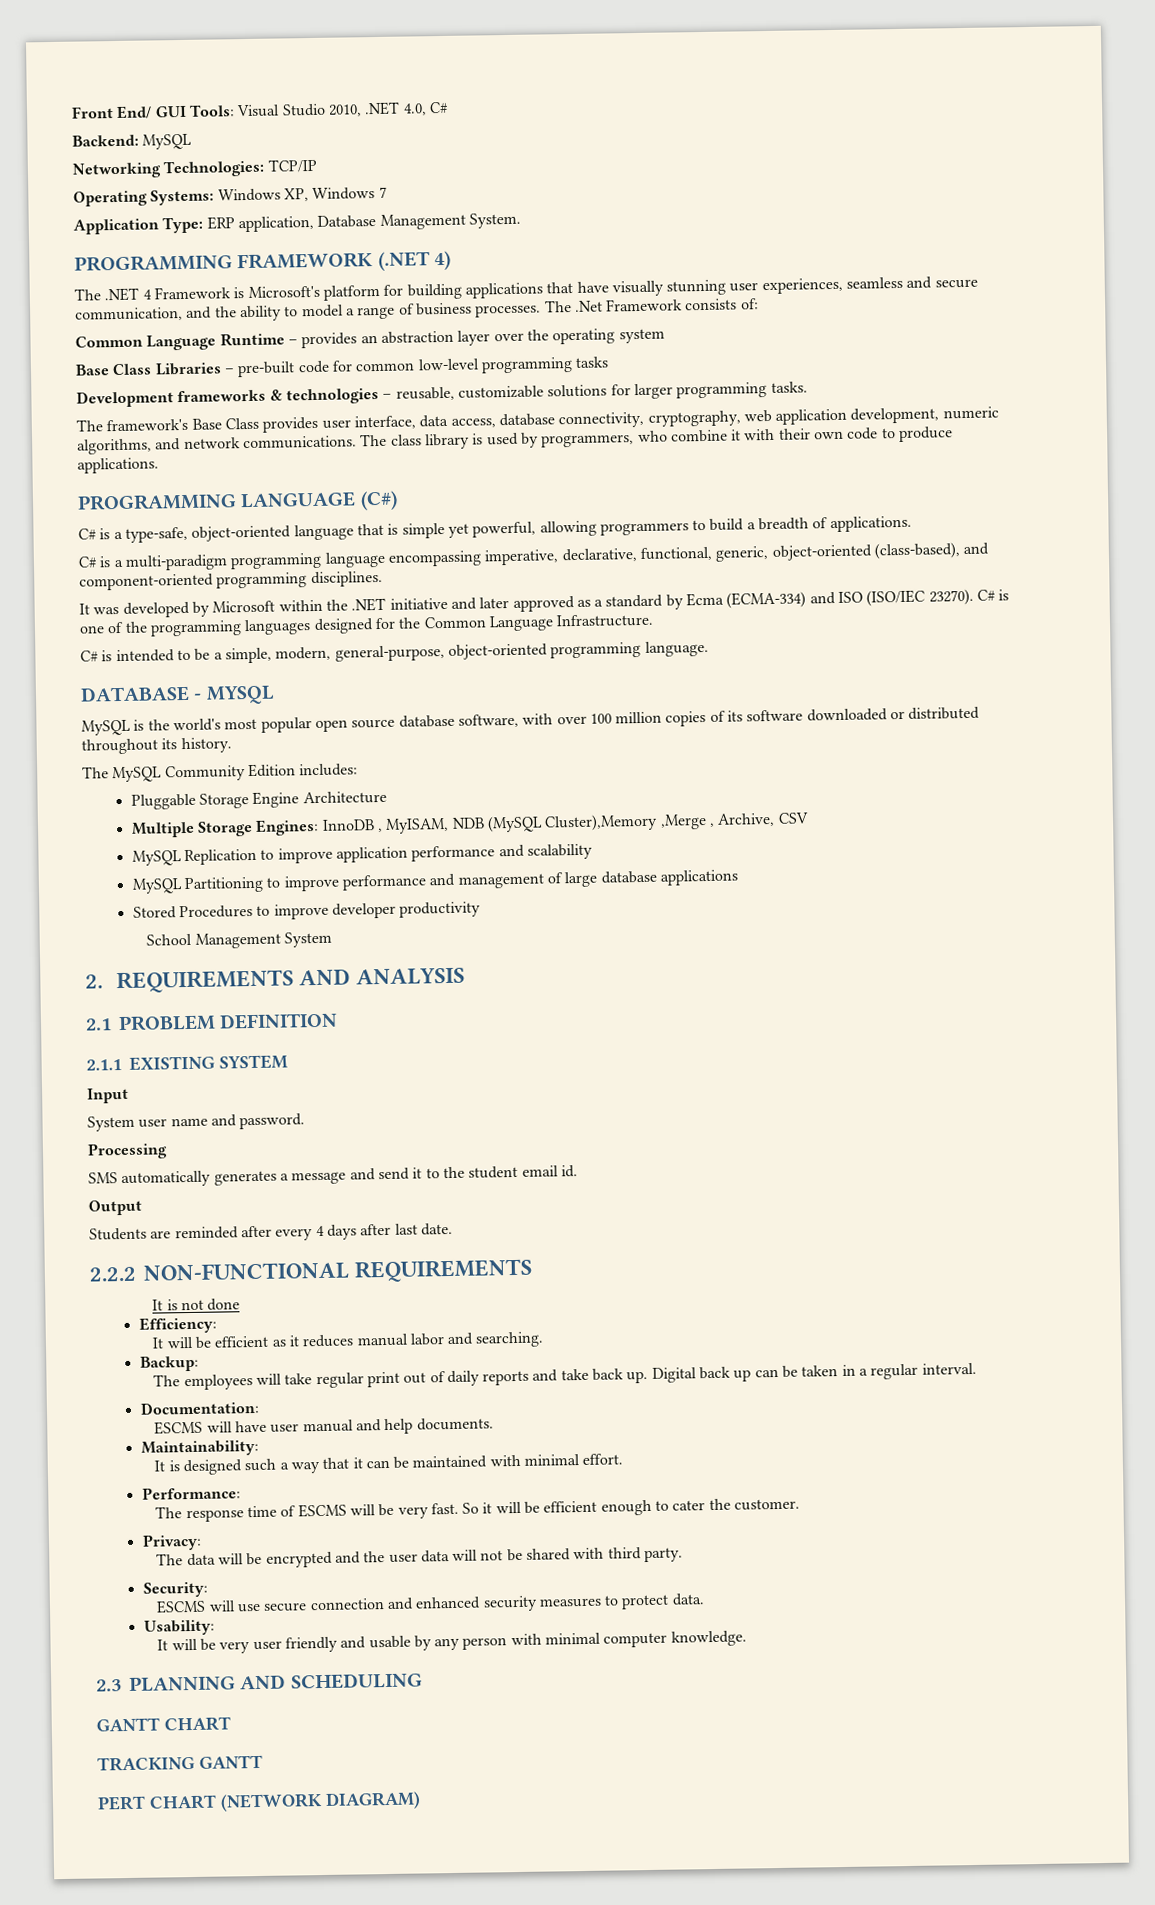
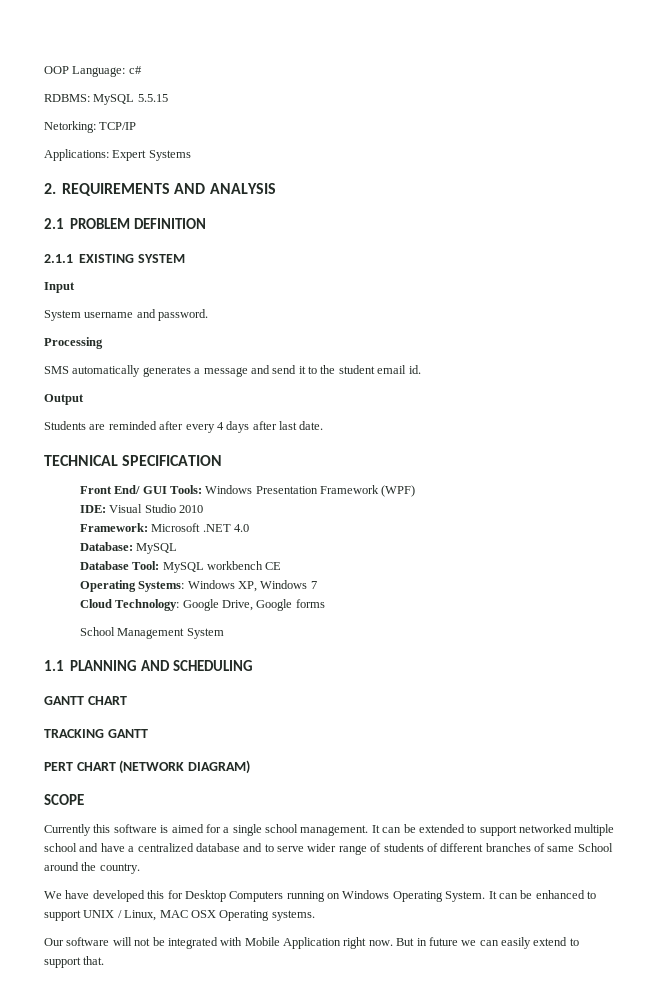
[71,101,448,119] [72,133,193,150] [72,159,266,179] Front End/ GUI Tools: Visual Studio 2010, .NET 4.0, C# // Backend: MySQL // Networking Technologies: -> [44,66,142,77] [44,94,168,105] [44,121,96,133] OOP Language: c# // RDBMS: MySQL 5.5.15 // Netorking:
[73,186,387,207] [73,212,521,235] [74,250,452,272] [74,276,978,302] [75,298,759,322] [75,328,665,351] [75,356,610,378] [76,381,808,408] [76,406,999,433] [77,426,954,455] [77,457,159,474] [77,490,398,511] [78,515,912,543] [78,542,990,571] [79,570,383,591] [79,588,1010,618] [79,613,654,637] [80,640,709,664] [80,685,275,705] [81,706,981,736] [81,737,232,755] [82,763,359,783] [130,790,387,810] [130,812,809,838] [131,843,593,866] [131,869,738,894] [132,901,482,920] [146,931,332,949] Operating Systems: Windows XP, Windows 7 // Application Type: ERP application, Database Management System. // PROGRAMMING FRAMEWORK (.NET 4) // The .NET 4 Framework is Microsoft's platform for building applications that have visually stunning user experiences, seamless and secure communication, and the ability to model a range of business processes. The .Net Framework consists of: // Common Language Runtime – provides an abstraction layer over the operating system // Base Class Libraries – pre-built code for common low-level programming tasks // Development frameworks & technologies – reusable, customizable solutions for larger programming tasks. // The framework's Base Class provides user interface, data access, database connectivity, cryptography, web application development, numeric algorithms, and network communications. The class library is used by programmers, who combine it with their own code to produce applications. // PROGRAMMING LANGUAGE (C#) // C# is a type-safe, object-oriented language that is simple yet powerful, allowing programmers to build a breadth of applications. // C# is a multi-paradigm programming language encompassing imperative, declarative, functional, generic, object-oriented (class-based), and component-oriented programming disciplines. // It was developed by Microsoft within the .NET initiative and later approved as a standard by Ecma (ECMA-334) and ISO (ISO/IEC 23270). C# is one of the programming languages designed for the Common Language Infrastructure. // C# is intended to be a simple, modern, general-purpose, object-oriented programming language. // DATABASE - MYSQL // MySQL is the world's most popular open source database software, with over 100 million copies of its software downloaded or distributed throughout its history. // The MySQL Community Edition includes: // Pluggable Storage Engine Architecture // Multiple Storage Engines: InnoDB , MyISAM, NDB (MySQL Cluster),Memory ,Merge , Archive, CSV // MySQL Replication to improve application performance and scalability // MySQL Partitioning to improve performance and management of large database applications // Stored Procedures to improve developer productivity // School Management System -> [44,149,191,161] Applications: Expert Systems
[138,1117,208,1128] user name -> [84,312,134,318] username
[89,1258,534,1283] [152,1298,241,1311] [138,1316,217,1334] [152,1331,545,1349] [139,1355,199,1372] [153,1362,977,1391] [139,1400,260,1415] [154,1417,494,1435] [140,1439,259,1457] [154,1453,624,1476] [141,1486,241,1500] [155,1498,801,1523] [141,1533,202,1551] [156,1547,684,1568] [142,1581,208,1598] [156,1593,705,1614] [143,1619,215,1636] [157,1630,747,1654] [96,1679,122,1692] 2.2.2 NON-FUNCTIONAL REQUIREMENTS // It is not done // Efficiency: // It will be efficient as it reduces manual labor and searching. // Backup: // The employees will take regular print out of daily reports and take back up. Digital back up can be taken in a regular interval. // Documentation: // ESCMS will have user manual and help documents. // Maintainability: // It is designed such a way that it can be maintained with minimal effort. // Performance: // The response time of ESCMS will be very fast. So it will be efficient enough to cater the customer. // Privacy: // The data will be encrypted and the user data will not be shared with third party. // Security: // ESCMS will use secure connection and enhanced security measures to protect data. // Usability: // It will be very user friendly and usable by any person with minimal computer knowledge. // 2.3 -> [44,455,223,466] [79,485,416,497] [79,504,203,513] [79,523,249,532] [79,542,178,554] [79,561,282,573] [79,580,317,592] [79,599,325,611] [79,627,224,639] [44,660,64,671] TECHNICAL SPECIFICATION // Front End/ GUI Tools: Windows Presentation Framework (WPF) // IDE: Visual Studio 2010 // Framework: Microsoft .NET 4.0 // Database: MySQL // Database Tool: MySQL workbench CE // Operating Systems: Windows XP, Windows 7 // Cloud Technology: Google Drive, Google forms // School Management System // 1.1
(421, 1800) none -> [44,794,84,805] [44,824,615,836] [44,843,613,855] [44,862,140,874] [44,890,596,902] [44,910,315,921] [44,937,579,949] [44,956,105,968] // SCOPE // Currently this software is aimed for a single school management. It can be extended to support networked multiple school and have a centralized database and to serve wider range of students of different branches of same School around the country. // We have developed this for Desktop Computers running on Windows Operating System. It can be enhanced to support UNIX / Linux, MAC OSX Operating systems. // Our software will not be integrated with Mobile Application right now. But in future we can easily extend to support that.

